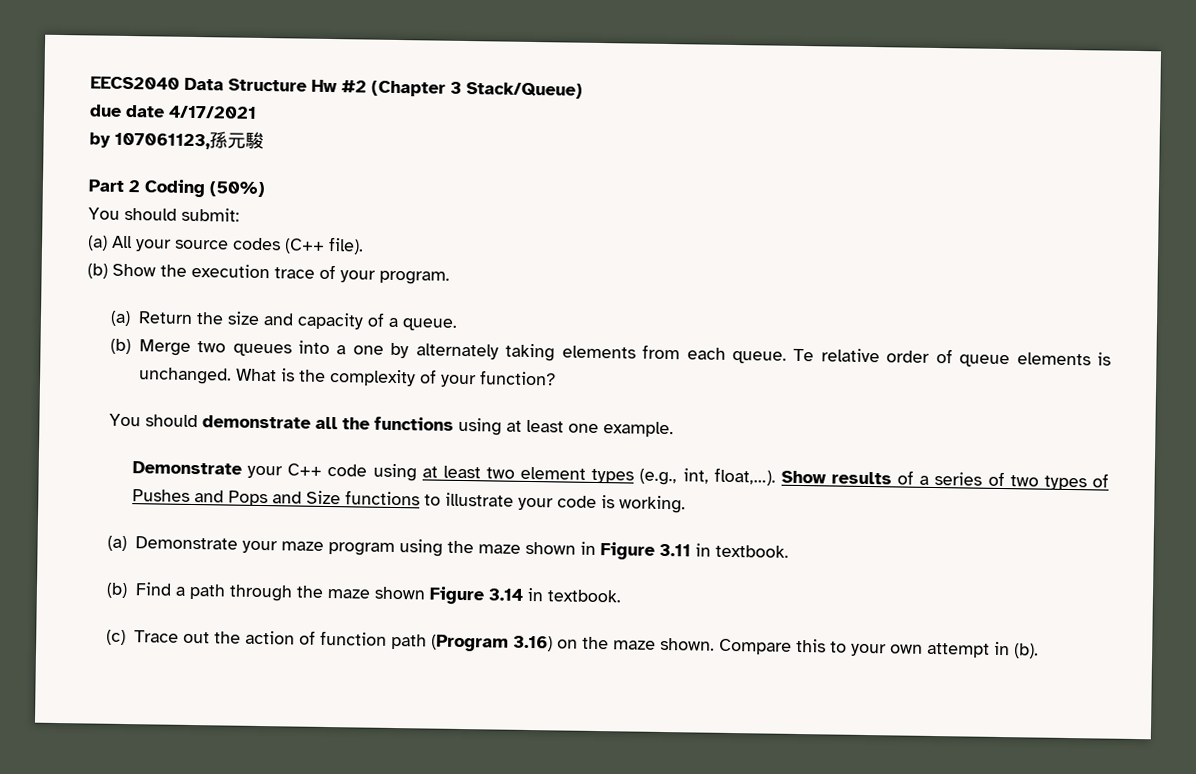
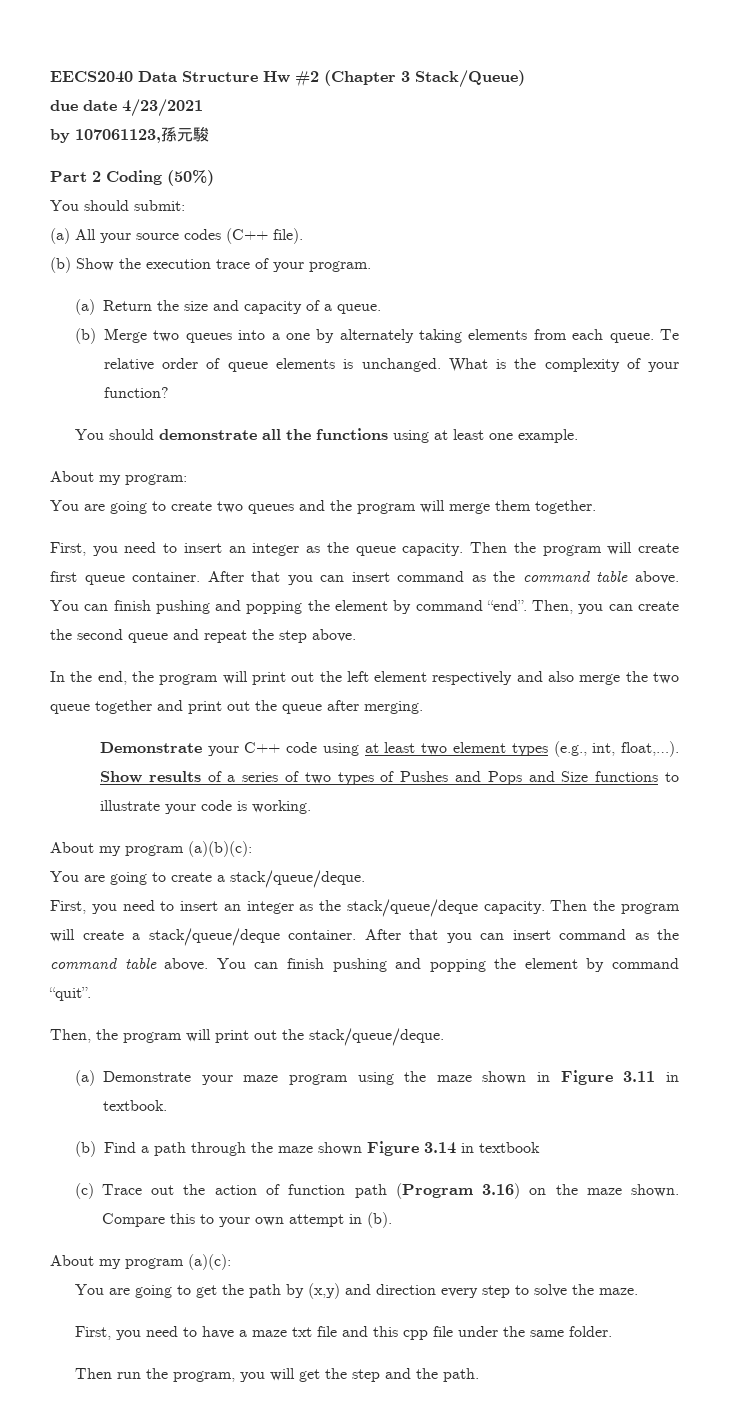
[168,105,257,119] 4/17/2021 -> [122,99,203,117] 4/23/2021
(674, 429) none -> [50,471,187,485] [50,500,596,514] [50,542,680,556] [50,571,680,585] [50,600,680,614] [50,629,356,643] [50,671,679,685] [50,700,423,714] // About my program: // You are going to create two queues and the program will merge them together. // First, you need to insert an integer as the queue capacity. Then the program will create first queue container. After that you can insert command as the command table above. You can finish pushing and popping the element by command “end”. Then, you can create the second queue and repeat the step above. // In the end, the program will print out the left element respectively and also merge the two queue together and print out the queue after merging.
(686, 504) none -> [50,841,252,857] [50,870,365,888] [50,899,680,917] [50,928,679,946] [50,958,679,972] [49,987,91,1001] [50,1028,444,1046] // About my program (a)(b)(c): // You are going to create a stack/queue/deque. // First, you need to insert an integer as the stack/queue/deque capacity. Then the program will create a stack/queue/deque container. After that you can insert command as the command table above. You can finish pushing and popping the element by command “quit”. // Then, the program will print out the stack/queue/deque.
[546,589,621,603] textbook. -> [478,1142,540,1153] textbook
(1039, 651) none -> [50,1254,231,1270] [74,1283,638,1299] [74,1326,612,1340] [74,1368,479,1382] // About my program (a)(c): // You are going to get the path by (x,y) and direction every step to solve the maze. // First, you need to have a maze txt file and this cpp file under the same folder. // Then run the program, you will get the step and the path.

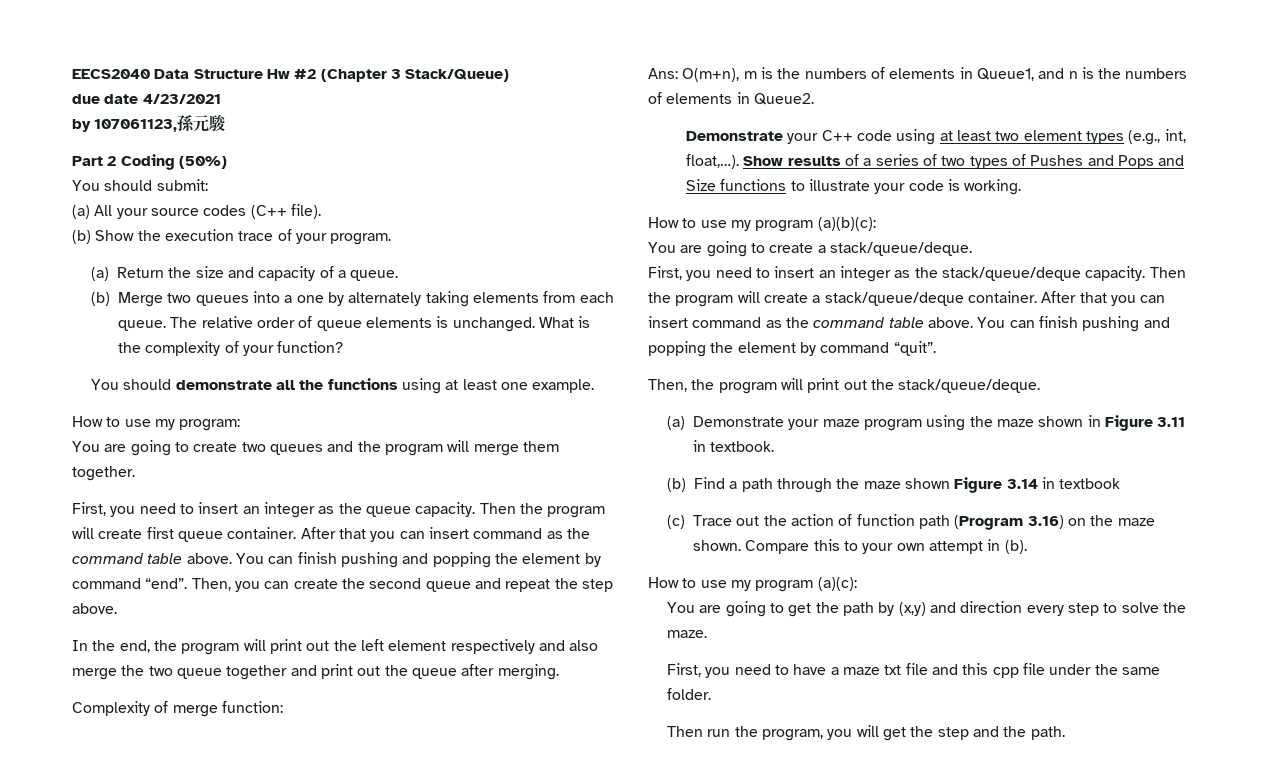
[660,329,680,340] Te -> [170,317,198,328] The
[50,471,94,482] About -> [72,416,151,427] How to use
(423, 707) none -> [72,701,283,717] [648,67,1188,82] [648,92,814,105] // Complexity of merge function: // Ans: O(m+n), m is the numbers of elements in Queue1, and n is the numbers of elements in Queue2.
[50,842,94,853] About -> [648,217,727,228] How to use
[50,1255,94,1266] About -> [648,577,727,588] How to use

